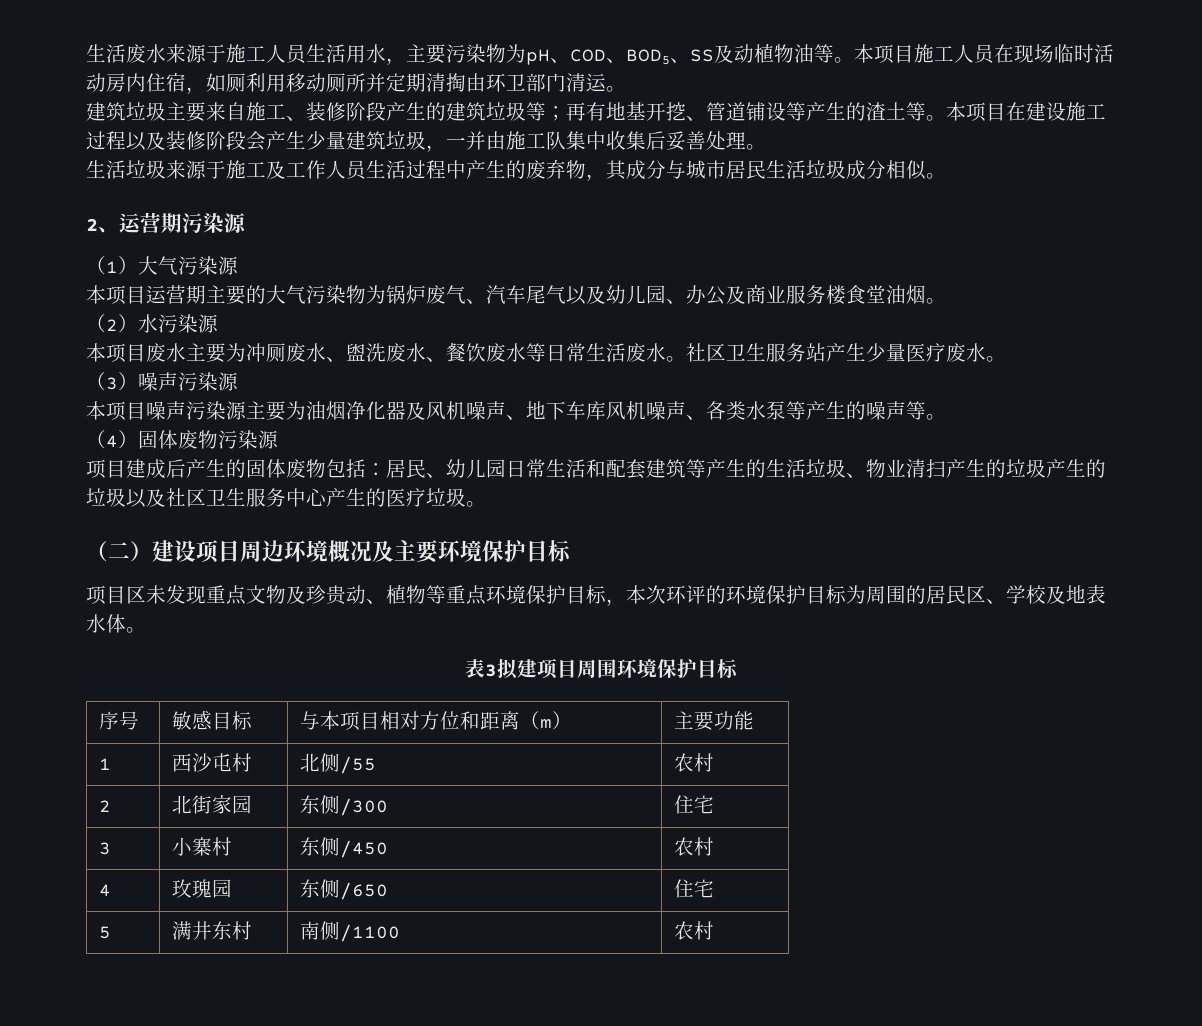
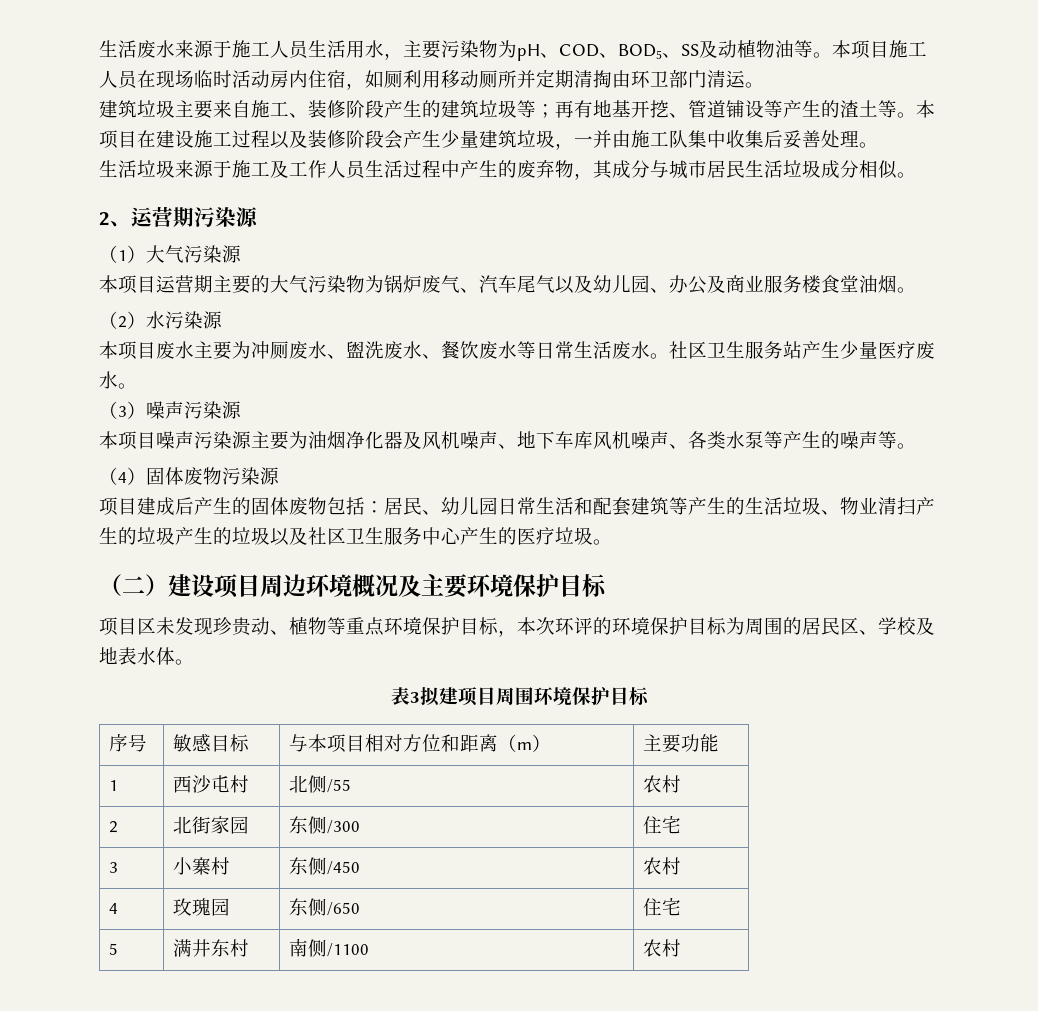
[206,585,306,605] 重点文物及 -> (213, 626) none

